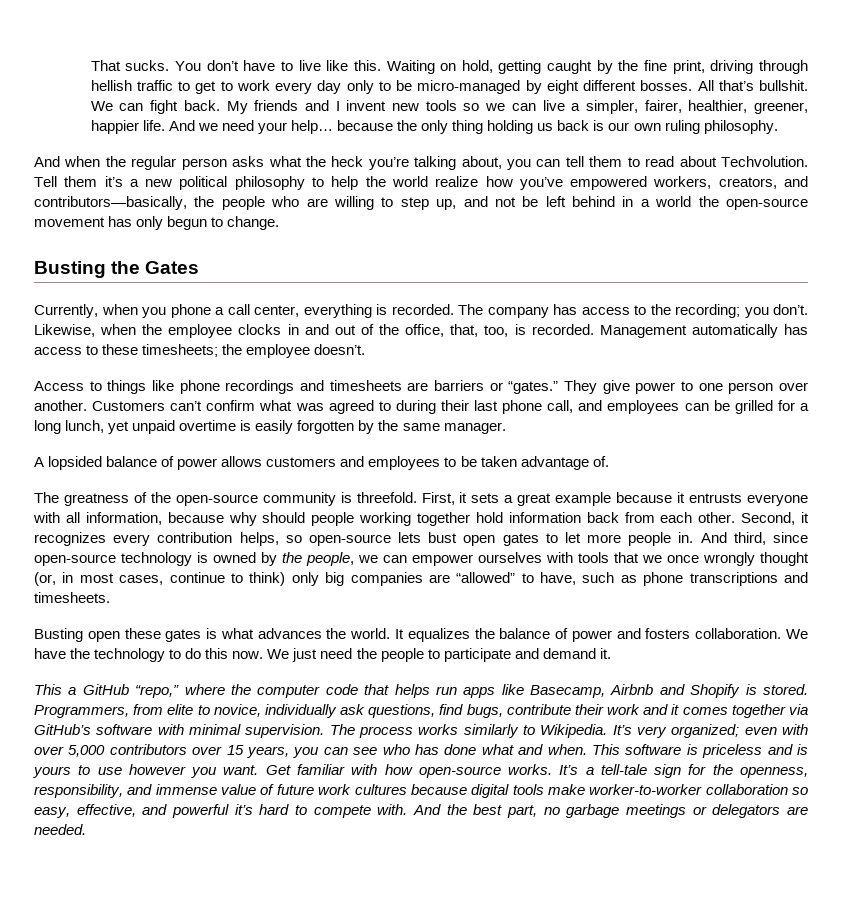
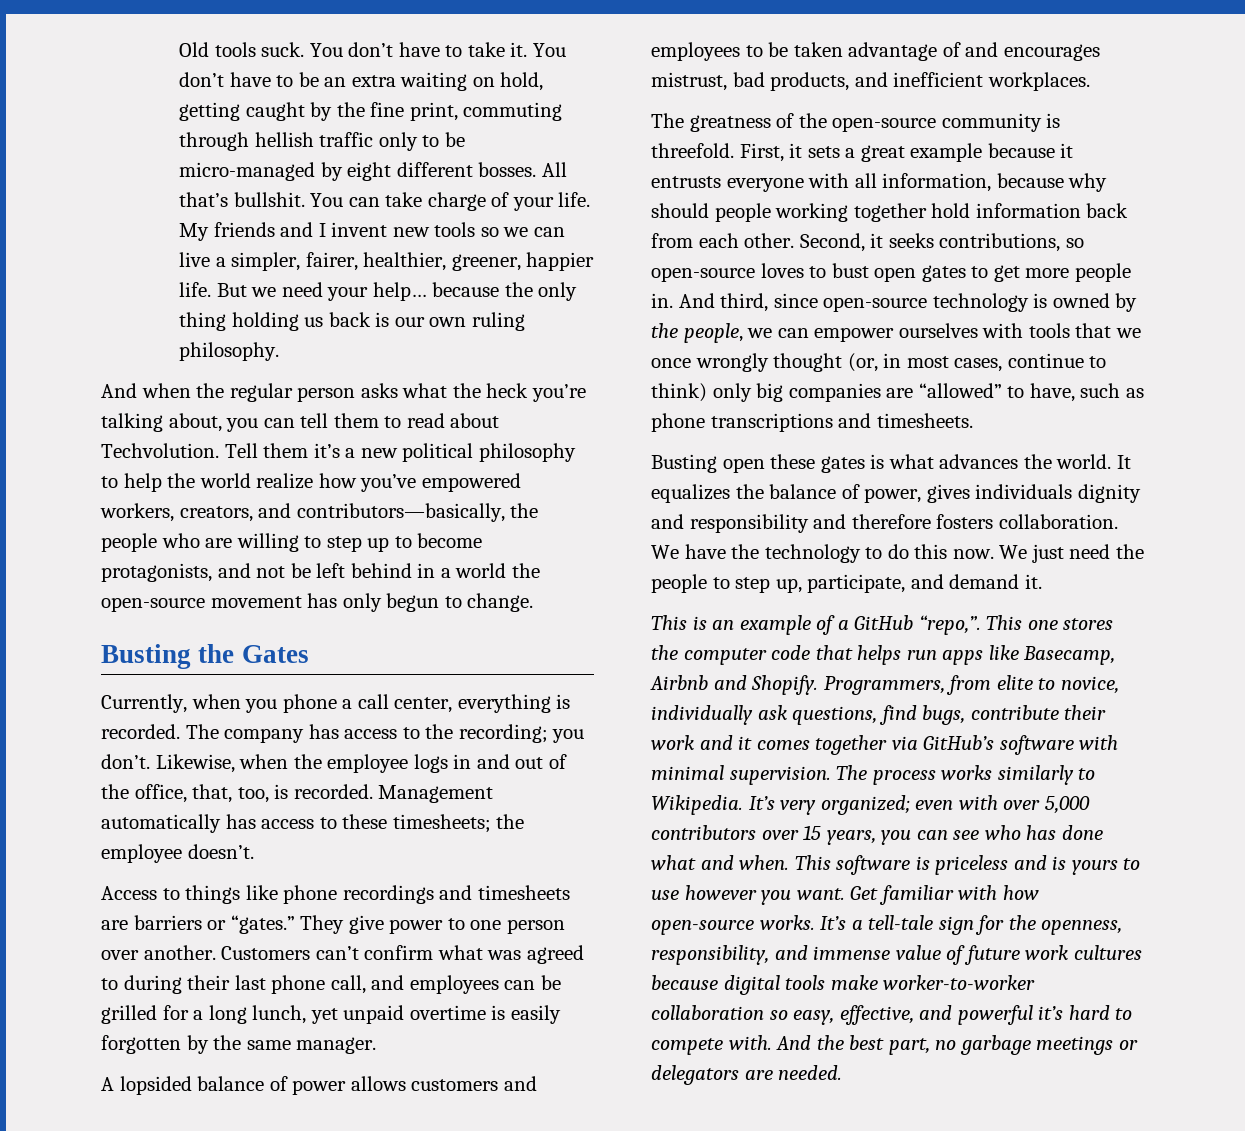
[90,60,435,74] That sucks. You don’t have to live like this. Waiting -> [179,42,566,57] [179,72,468,91] Old tools suck. You don’t have to take it. You don’t have to be an extra waiting
[710,60,754,74] driving -> [463,102,563,121] commuting
[178,80,342,94] to get to work every day -> (374, 139) none
[90,100,220,114] We can fight back. -> [310,192,591,211] You can take charge of your life.
[168,120,195,131] And -> [216,283,247,297] But
[436,199,457,210] up, -> [367,533,483,552] [101,563,212,582] up to become protagonists,
[238,324,282,335] clocks -> [413,754,448,773] logs
[592,456,609,467] of. -> [942,42,1100,61] [651,72,1090,91] of and encourages mistrust, bad products, and inefficient workplaces.
[34,532,422,546] recognizes every contribution helps, so open-source lets -> [888,233,1084,252] [651,263,827,282] seeks contributions, so open-source loves to
[564,532,581,543] let -> [993,265,1020,282] get
[571,628,641,642] power and -> [864,484,1141,503] [651,514,931,533] power, gives individuals dignity and responsibility and therefore
[443,648,511,662] participate -> [735,574,906,593] step up, participate,
[68,684,225,698] a GitHub “repo,” where -> [692,615,1114,635] is an example of a GitHub “repo,”. This one stores
[690,684,809,698] Shopify is stored. -> [751,675,819,695] Shopify.

